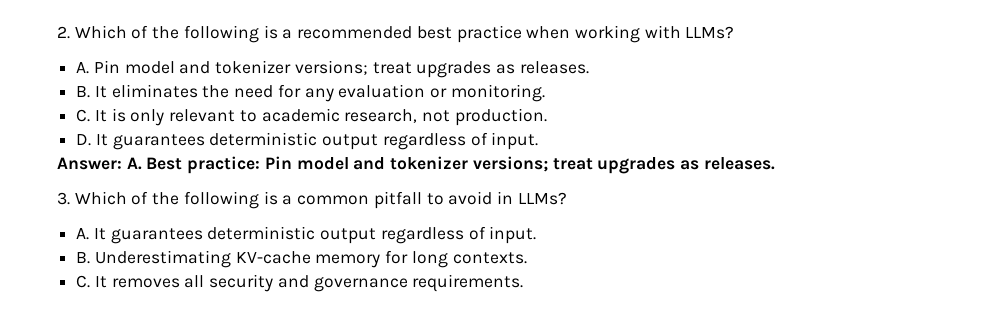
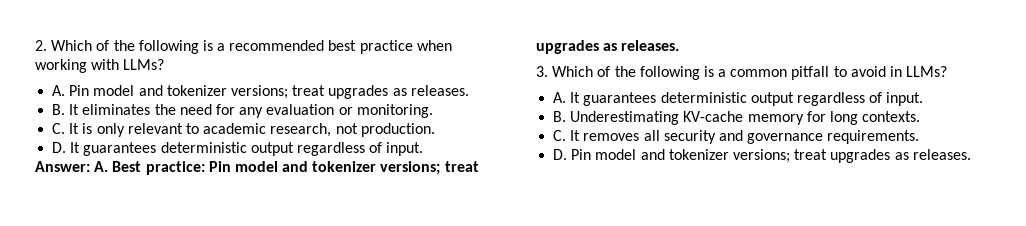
(524, 283) none -> [553,149,971,163] // D. Pin model and tokenizer versions; treat upgrades as releases.

